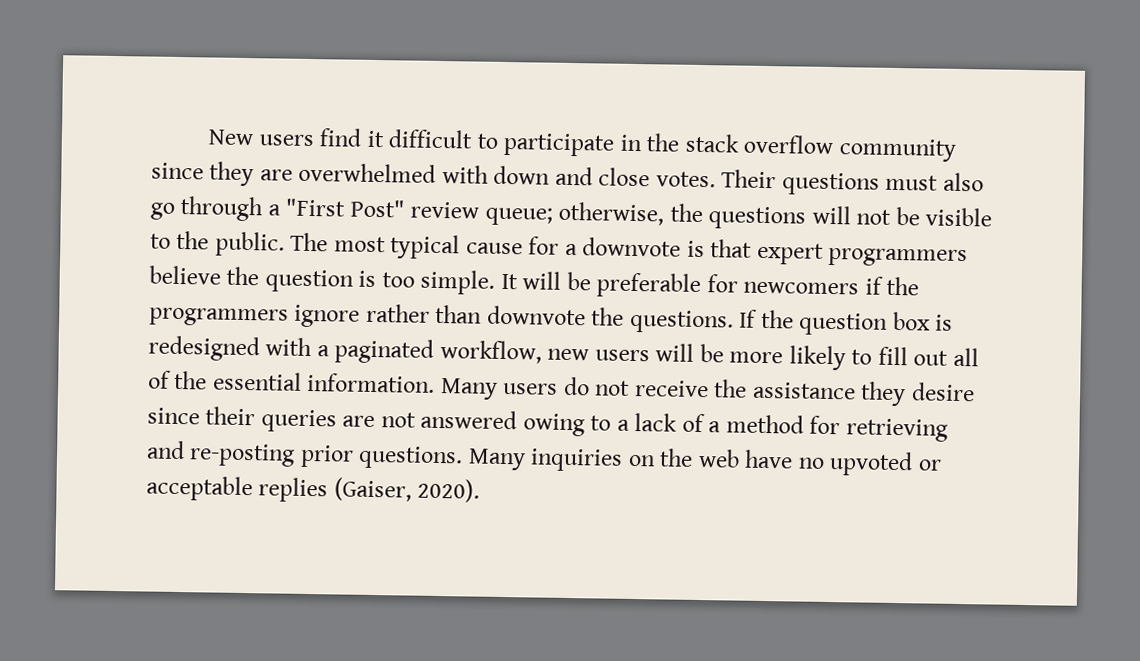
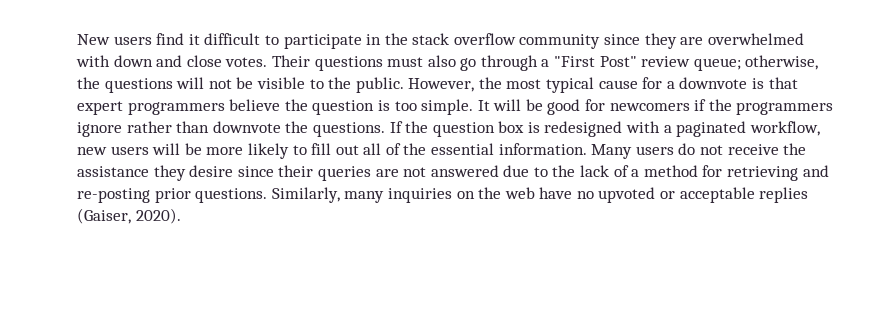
[290,232,329,252] The -> [408,77,502,92] However, the
[596,272,702,299] preferable -> [547,99,581,115] good
[522,413,630,437] owing to a -> [503,165,576,177] due to the
[467,448,526,471] Many -> [271,187,385,203] Similarly, many

